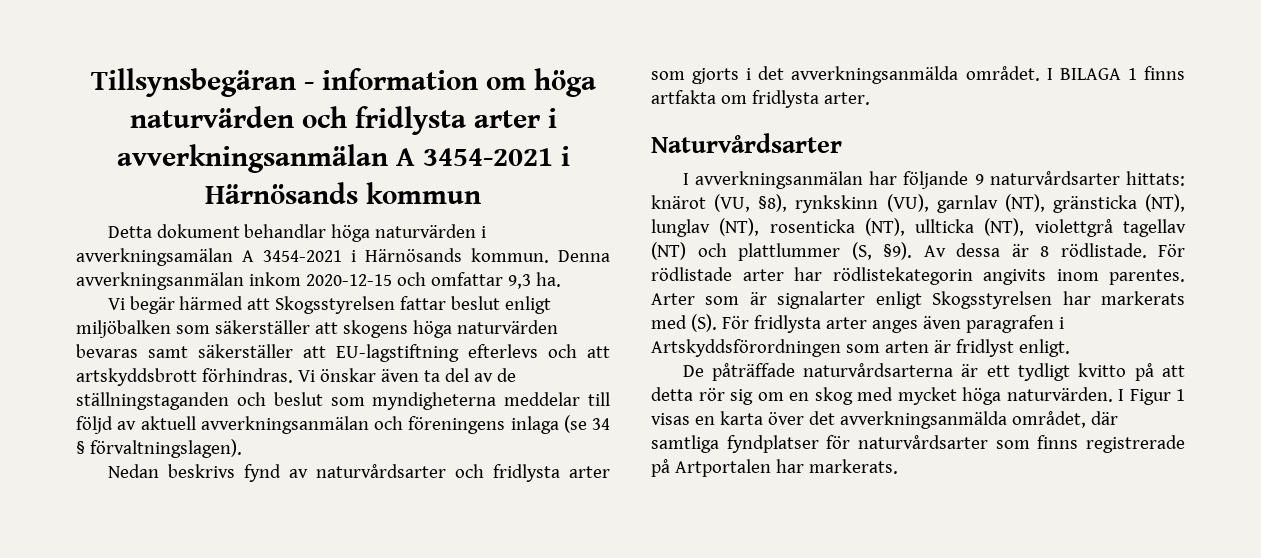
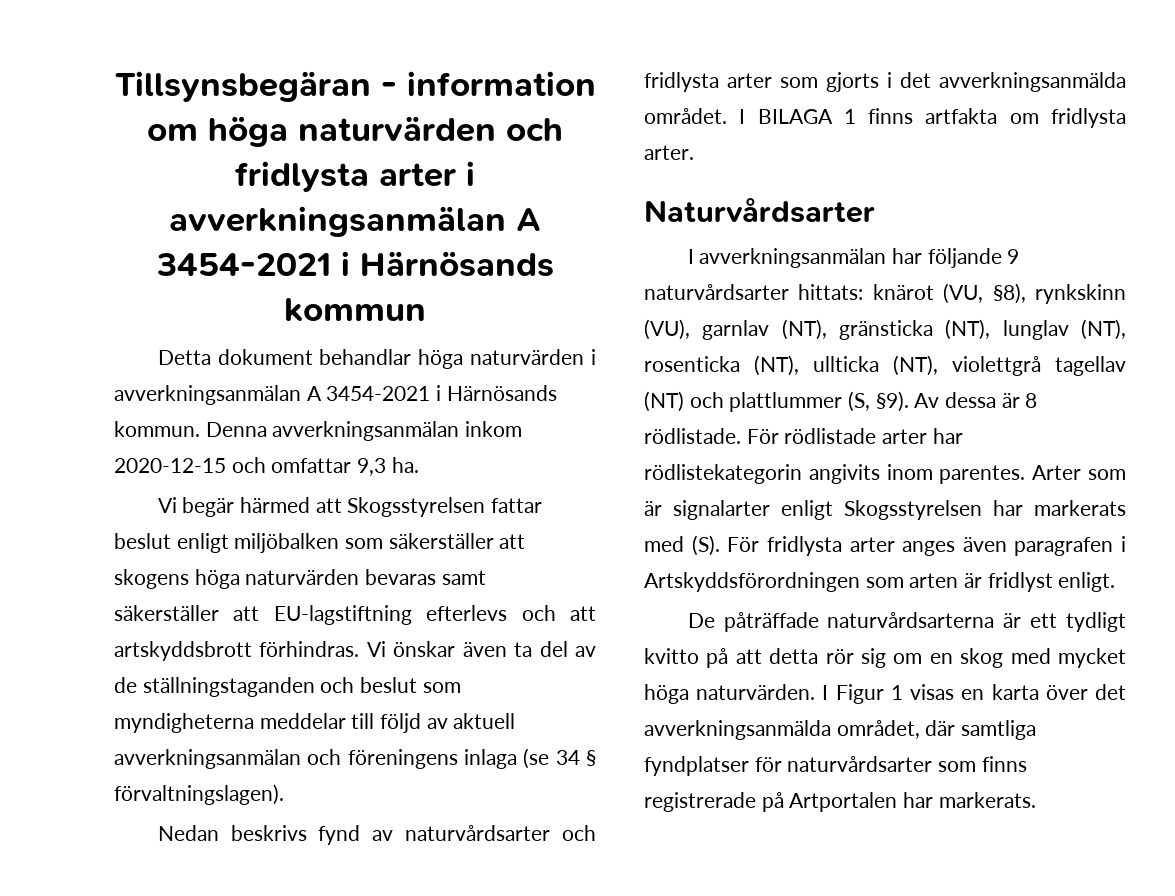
[76,248,233,266] avverkningsamälan -> [114,385,301,405] avverkningsanmälan

